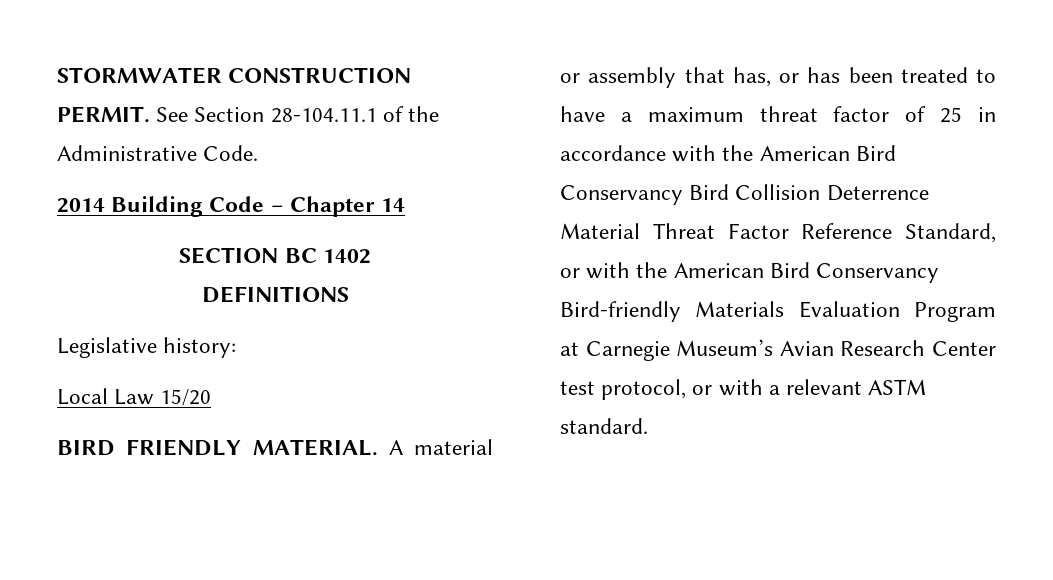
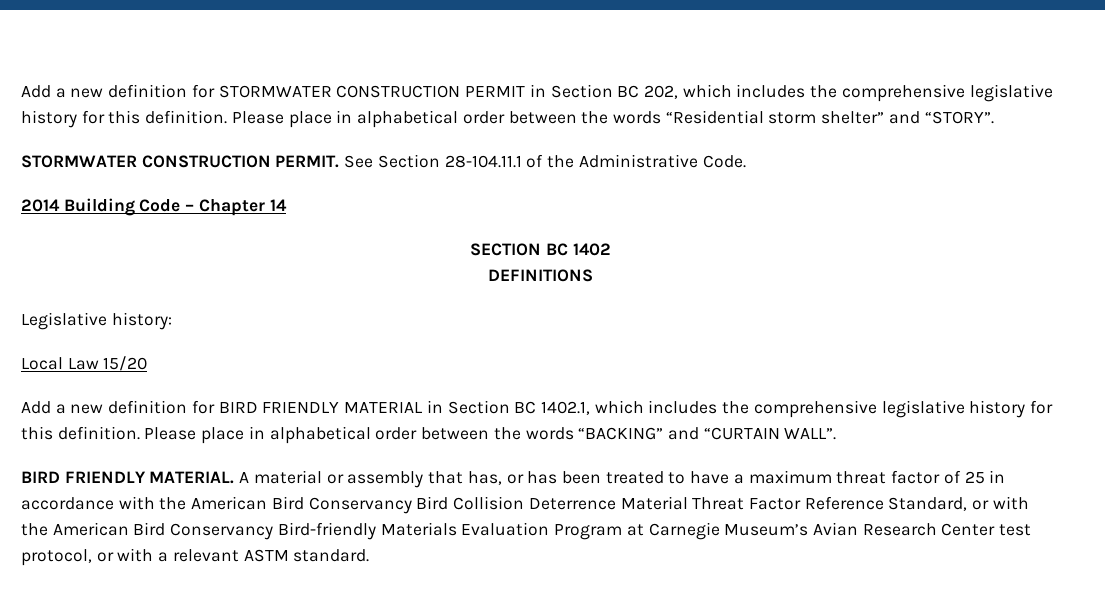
(57, 75) none -> [21,84,1053,102] [21,110,994,128] Add a new definition for STORMWATER CONSTRUCTION PERMIT in Section BC 202, which includes the comprehensive legislative history for this definition. Please place in alphabetical order between the words “Residential storm shelter” and “STORY”. //
(212, 397) none -> [21,400,1054,418] [21,426,837,444] // Add a new definition for BIRD FRIENDLY MATERIAL in Section BC 1402.1, which includes the comprehensive legislative history for this definition. Please place in alphabetical order between the words “BACKING” and “CURTAIN WALL”.

